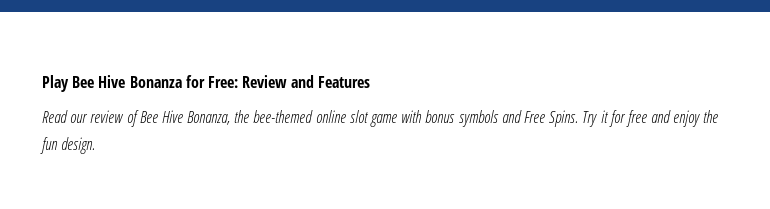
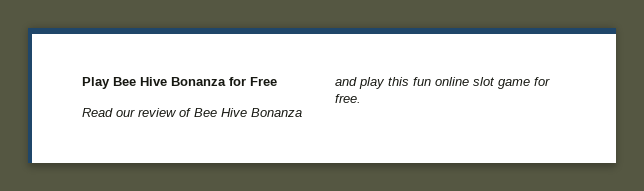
[207,75,371,88] Free: Review and Features -> [250,77,277,86] Free
[187,110,719,127] [40,137,96,154] Bonanza, the bee-themed online slot game with bonus symbols and Free Spins. Try it for free and enjoy the fun design. -> [251,108,302,117] [335,77,550,89] [335,94,361,103] Bonanza and play this fun online slot game for free.

